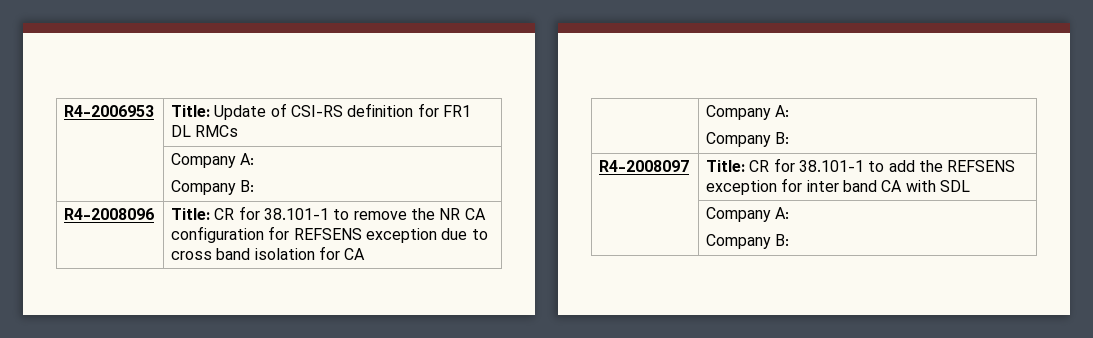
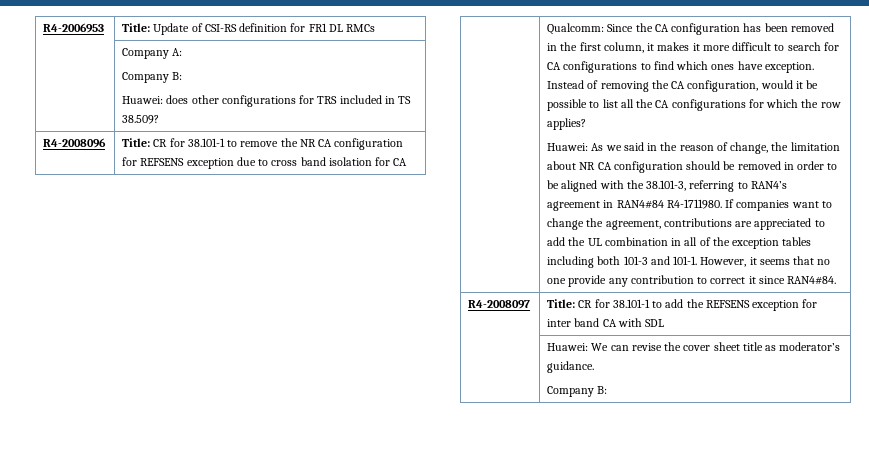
(255, 186) none -> [122,95,412,107] [122,115,160,124] // Huawei: does other configurations for TRS included in TS 38.509?
[706,105,790,120] [706,132,790,147] Company A: // Company B: -> [547,23,834,35] [547,42,839,53] [547,61,814,73] [547,80,819,92] [547,99,841,111] [547,118,587,130] [547,142,840,154] [547,161,838,173] [547,180,787,192] [547,199,832,211] [547,218,825,230] [547,237,812,249] [547,256,831,268] [547,275,837,287] Qualcomm: Since the CA configuration has been removed in the first column, it makes it more difficult to search for CA configurations to find which ones have exception. Instead of removing the CA configuration, would it be possible to list all the CA configurations for which the row applies? // Huawei: As we said in the reason of change, the limitation about NR CA configuration should be removed in order to be aligned with the 38.101-3, referring to RAN4’s agreement in RAN4#84 R4-1711980. If companies want to change the agreement, contributions are appreciated to add the UL combination in all of the exception tables including both 101-3 and 101-1. However, it seems that no one provide any contribution to correct it since RAN4#84.
[706,207,790,222] Company A: -> [547,342,841,351] [547,361,595,373] Huawei: We can revise the cover sheet title as moderator’s guidance.

